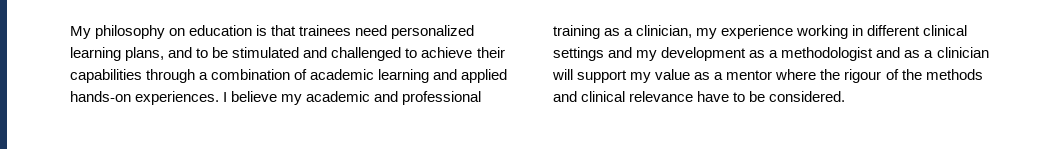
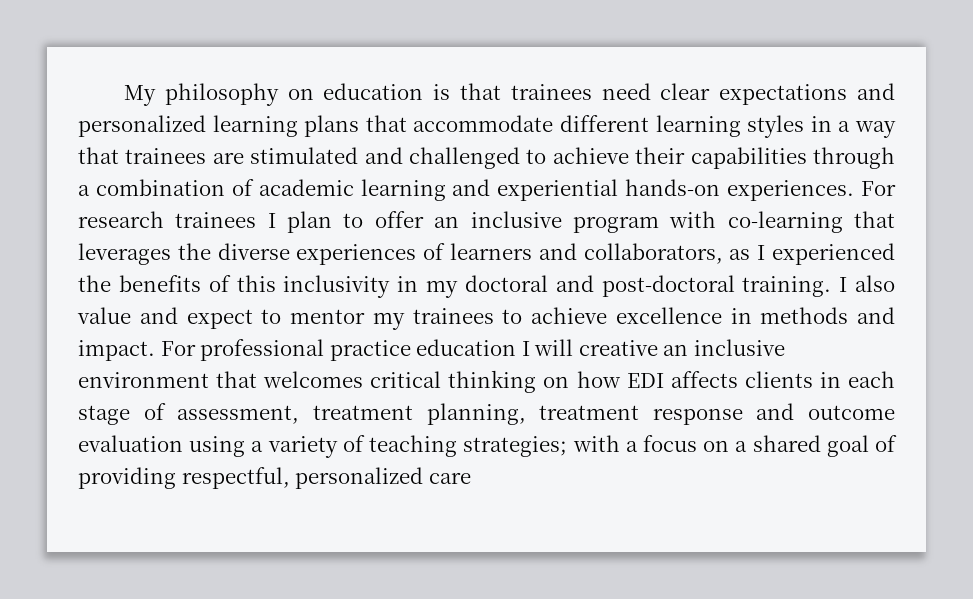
[391,25,475,39] [70,47,229,61] personalized learning plans, and to be -> [660,83,895,105] [78,115,897,138] [78,147,244,164] clear expectations and personalized learning plans that accommodate different learning styles in a way that trainees are
[461,69,508,83] applied -> [497,179,619,201] experiential
[223,91,482,105] [553,25,968,39] [553,47,989,61] [552,69,983,83] [553,91,846,102] I believe my academic and professional training as a clinician, my experience working in different clinical settings and my development as a methodologist and as a clinician will support my value as a mentor where the rigour of the methods and clinical relevance have to be considered. -> [861,181,897,196] [78,211,896,233] [78,243,895,265] [78,275,896,298] [77,307,895,330] [78,339,785,361] [78,370,896,393] [78,403,895,425] [78,435,897,458] [78,467,471,489] For research trainees I plan to offer an inclusive program with co-learning that leverages the diverse experiences of learners and collaborators, as I experienced the benefits of this inclusivity in my doctoral and post-doctoral training. I also value and expect to mentor my trainees to achieve excellence in methods and impact. For professional practice education I will creative an inclusive environment that welcomes critical thinking on how EDI affects clients in each stage of assessment, treatment planning, treatment response and outcome evaluation using a variety of teaching strategies; with a focus on a shared goal of providing respectful, personalized care

